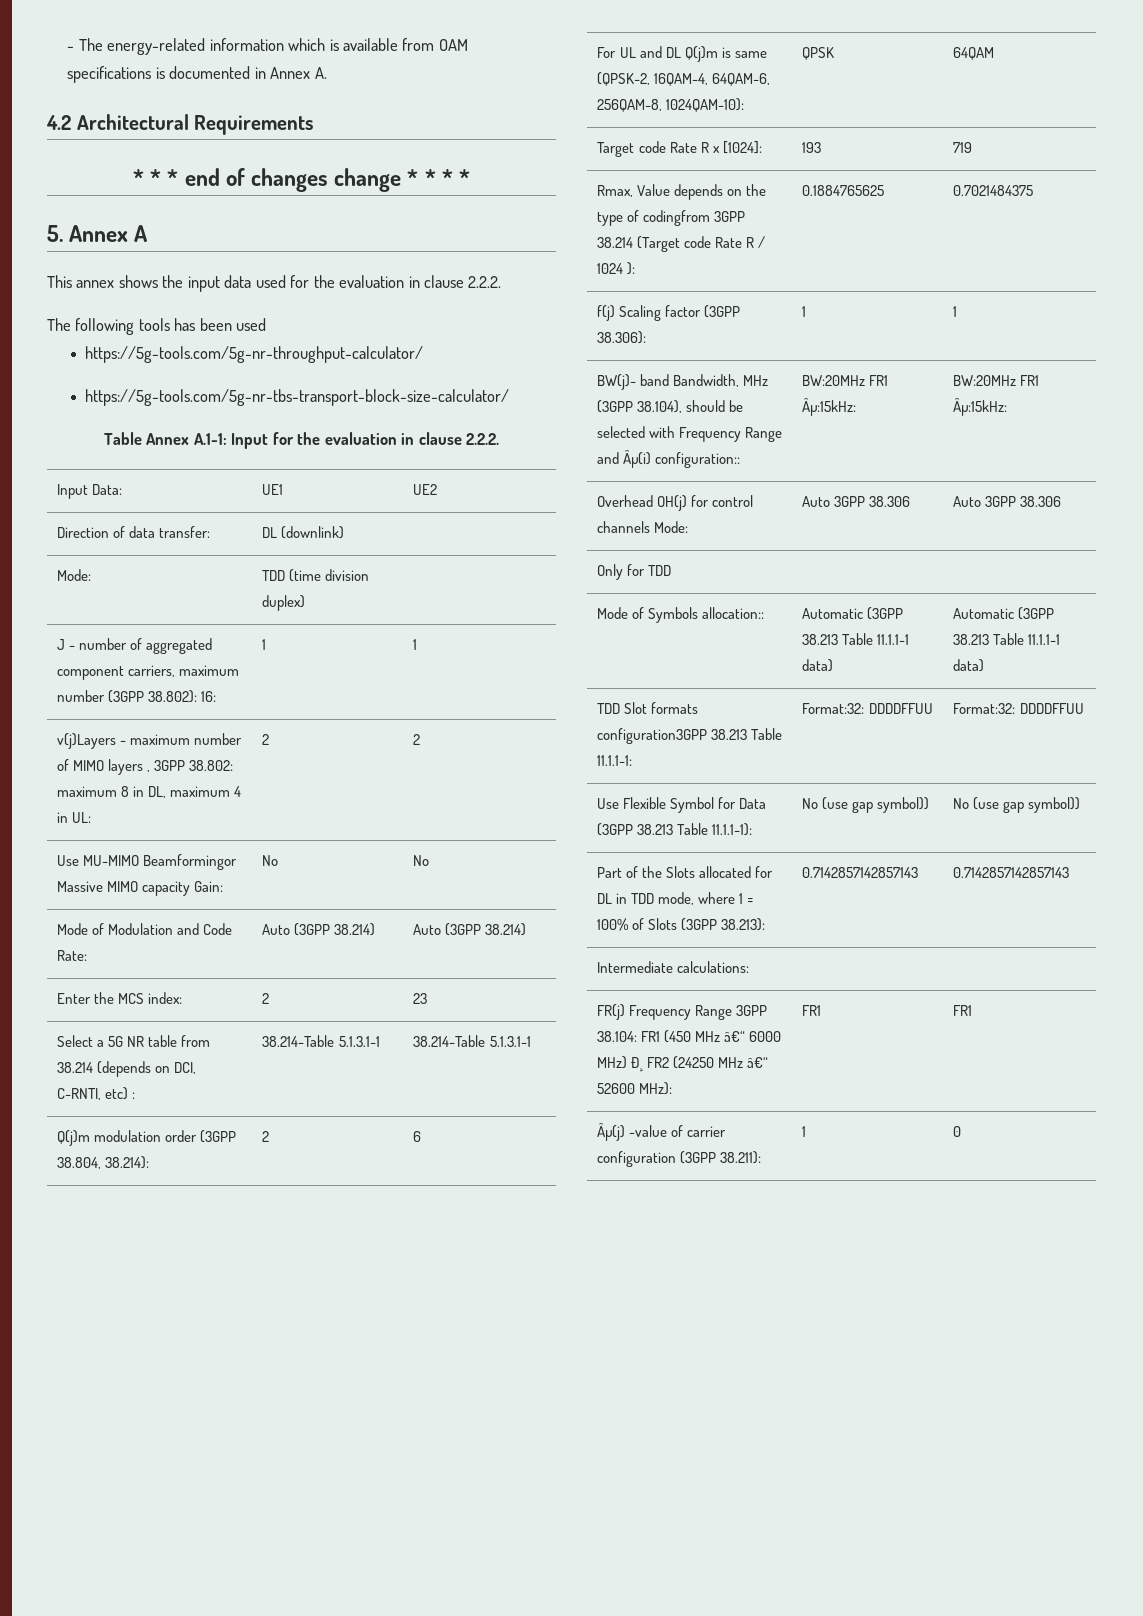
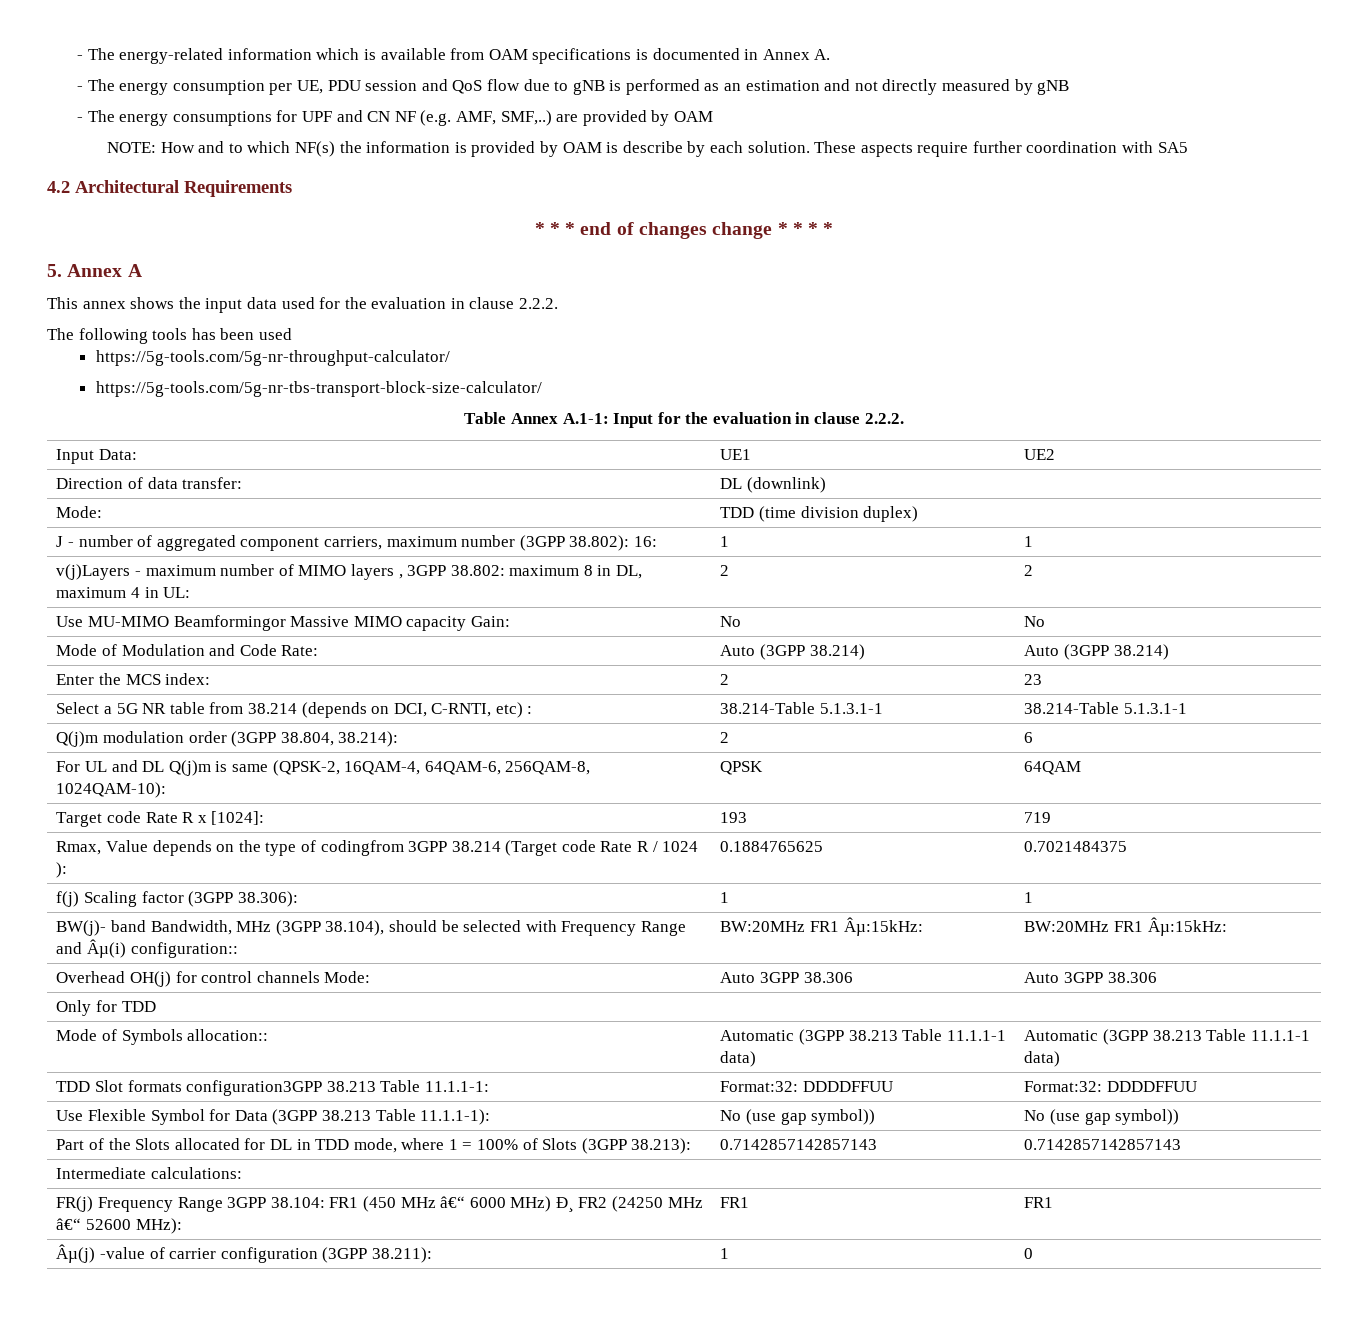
(327, 73) none -> [77,79,1070,95] [77,110,713,126] [107,141,1188,157] // - The energy consumption per UE, PDU session and QoS flow due to gNB is performed as an estimation and not directly measured by gNB // - The energy consumptions for UPF and CN NF (e.g. AMF, SMF,..) are provided by OAM // NOTE: How and to which NF(s) the information is provided by OAM is describe by each solution. These aspects require further coordination with SA5

